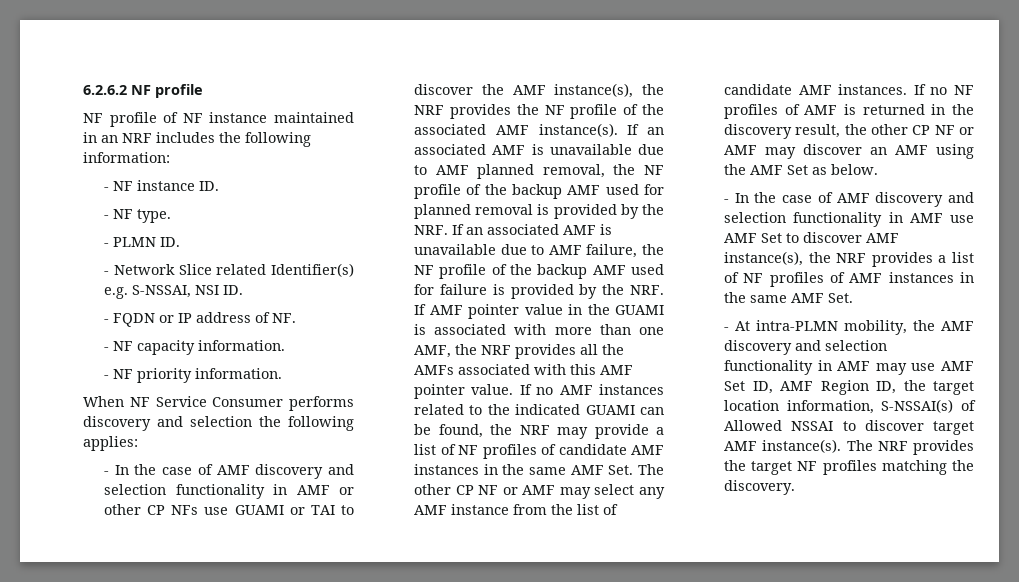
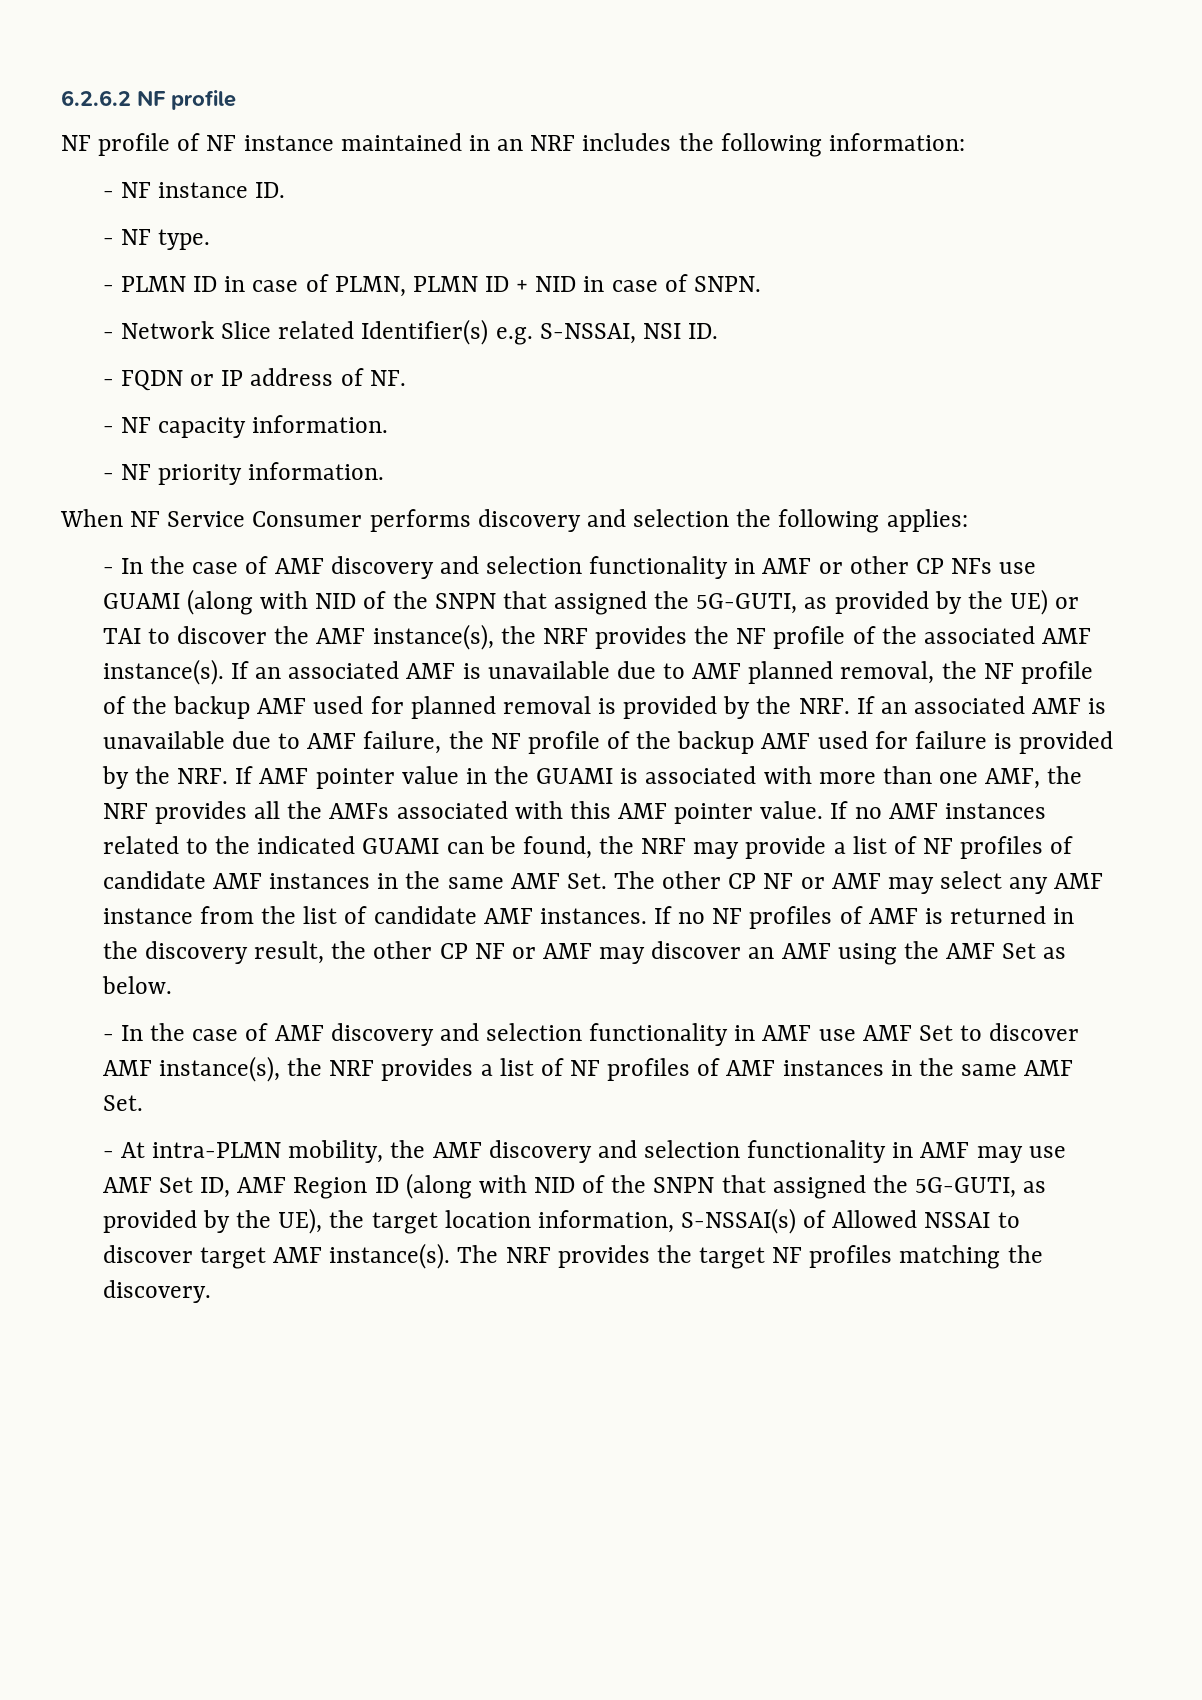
[160,237,181,247] ID. -> [193,274,761,297] ID in case of PLMN, PLMN ID + NID in case of SNPN.
(284, 510) none -> [186,589,1049,615] (along with NID of the SNPN that assigned the 5G-GUTI, as provided by the UE)
[876,381,897,394] ID, -> [374,1173,1047,1199] [102,1208,323,1234] ID (along with NID of the SNPN that assigned the 5G-GUTI, as provided by the UE),

